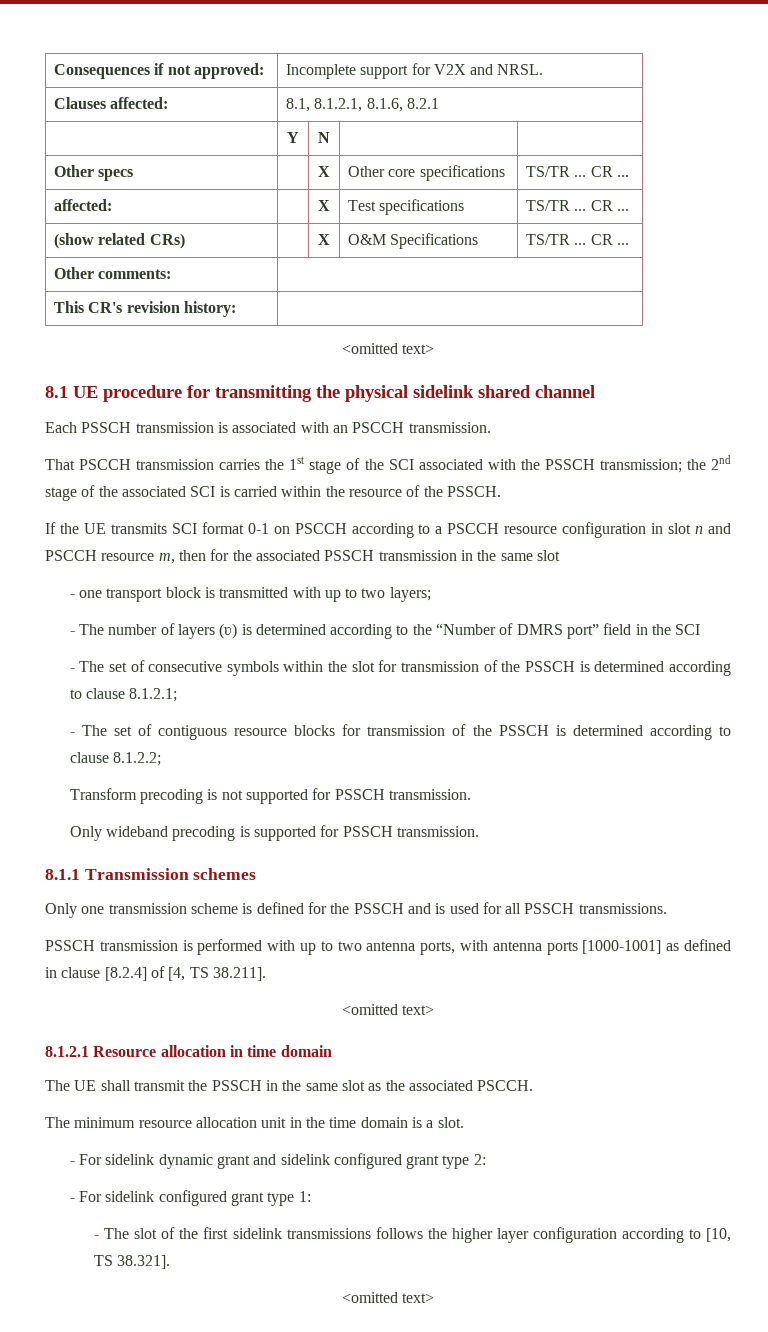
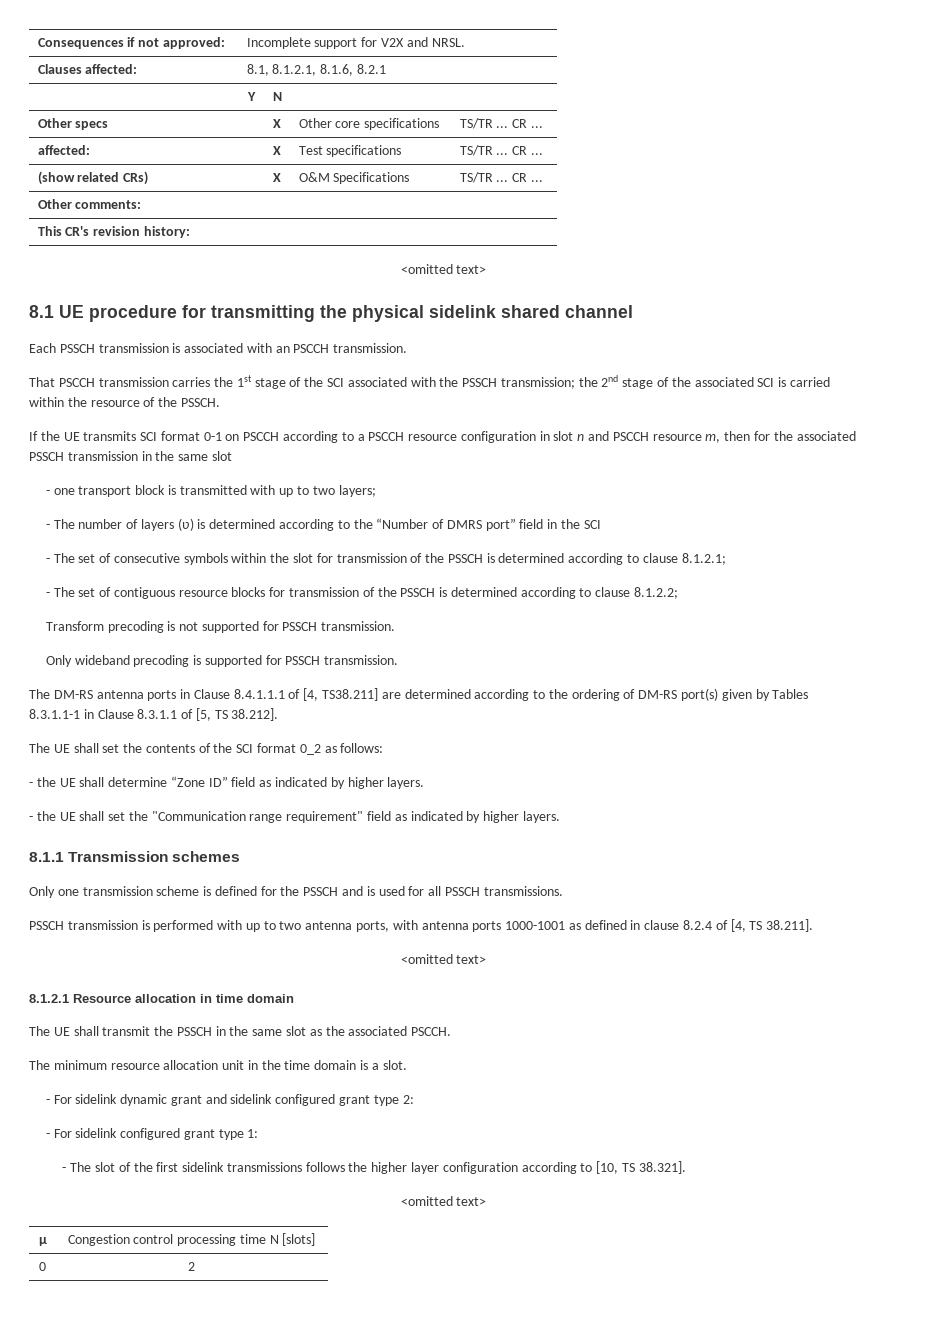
(479, 831) none -> [29,688,809,701] [29,708,279,721] [29,743,384,755] [29,776,425,789] [29,811,560,823] // The DM-RS antenna ports in Clause 8.4.1.1.1 of [4, TS38.211] are determined according to the ordering of DM-RS port(s) given by Tables 8.3.1.1-1 in Clause 8.3.1.1 of [5, TS 38.212]. // The UE shall set the contents of the SCI format 0_2 as follows: // - the UE shall determine “Zone ID” field as indicated by higher layers. // - the UE shall set the "Communication range requirement" field as indicated by higher layers.
[582,940,662,954] [1000-1001] -> [505,921,566,930] 1000-1001
[104,967,147,981] [8.2.4] -> [683,920,713,930] 8.2.4
(435, 1298) none -> [38,1237,47,1246] [67,1233,316,1246] [39,1262,46,1271] [188,1262,195,1271] // µ | Congestion control processing time N [slots] // 0 | 2

